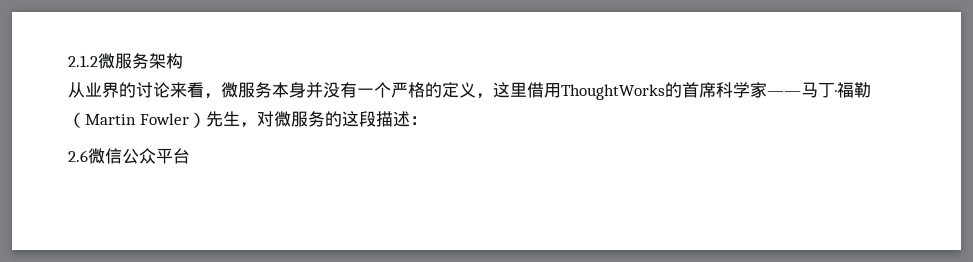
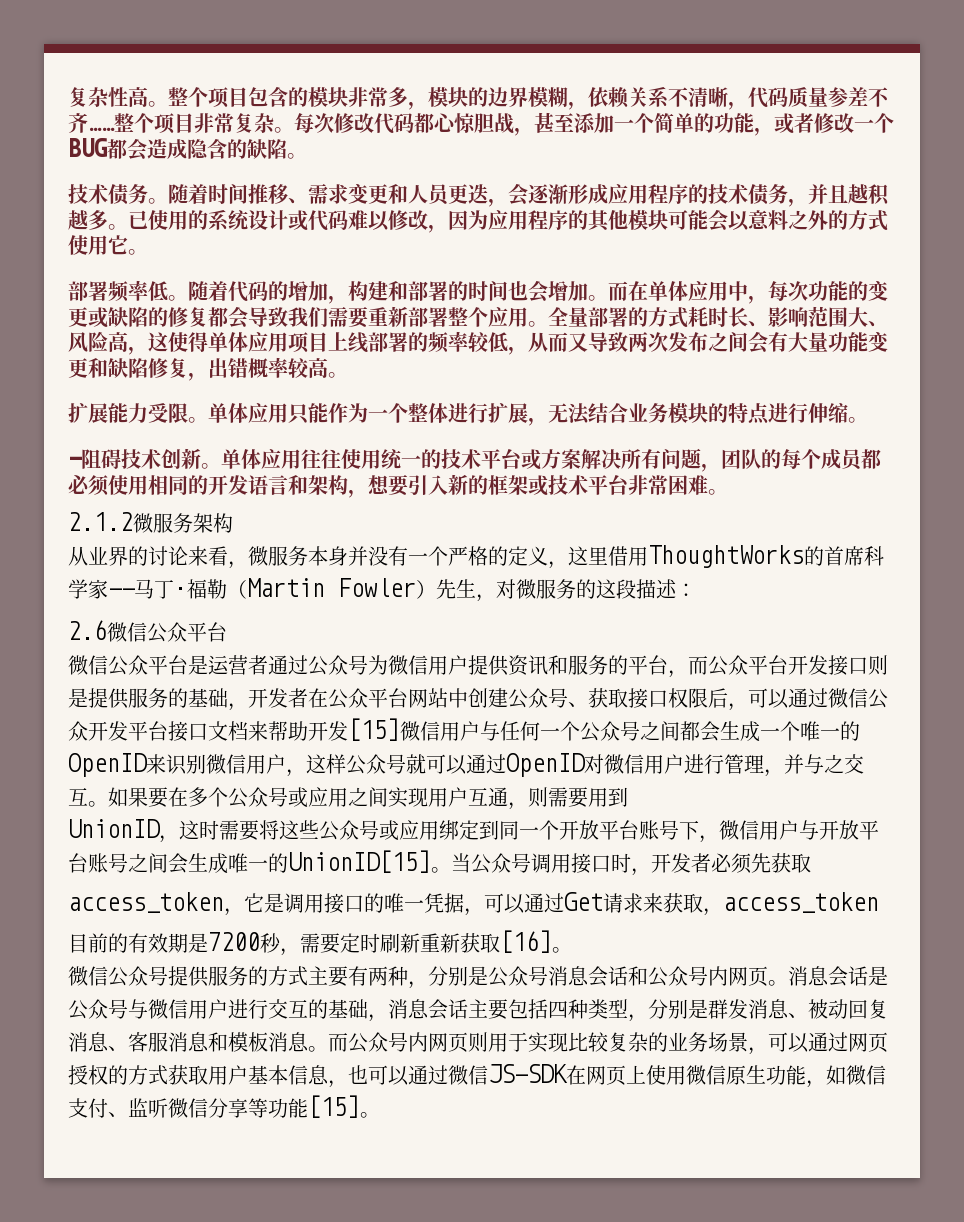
(68, 61) none -> [68,86,889,110] [68,112,894,136] [68,138,307,161] [68,183,890,207] [68,209,888,233] [68,235,148,255] [68,280,889,304] [68,306,888,329] [68,331,889,355] [68,357,348,381] [68,403,868,426] [68,448,881,472] [68,474,728,498] 复杂性高。整个项目包含的模块非常多，模块的边界模糊，依赖关系不清晰，代码质量参差不齐……整个项目非常复杂。每次修改代码都心惊胆战，甚至添加一个简单的功能，或者修改一个BUG都会造成隐含的缺陷。 // 技术债务。随着时间推移、需求变更和人员更迭，会逐渐形成应用程序的技术债务，并且越积越多。已使用的系统设计或代码难以修改，因为应用程序的其他模块可能会以意料之外的方式使用它。 // 部署频率低。随着代码的增加，构建和部署的时间也会增加。而在单体应用中，每次功能的变更或缺陷的修复都会导致我们需要重新部署整个应用。全量部署的方式耗时长、影响范围大、风险高，这使得单体应用项目上线部署的频率较低，从而又导致两次发布之间会有大量功能变更和缺陷修复，出错概率较高。 // 扩展能力受限。单体应用只能作为一个整体进行扩展，无法结合业务模块的特点进行伸缩。 // -阻碍技术创新。单体应用往往使用统一的技术平台或方案解决所有问题，团队的每个成员都必须使用相同的开发语言和架构，想要引入新的框架或技术平台非常困难。 //
(190, 156) none -> [68,655,888,678] [68,688,888,711] [68,718,860,742] [68,753,864,777] [68,787,628,810] [68,819,879,843] [68,850,811,876] [68,892,879,916] [68,930,572,956] [68,966,888,989] [68,999,888,1022] [68,1032,888,1055] [68,1064,886,1088] [68,1095,380,1118] // 微信公众平台是运营者通过公众号为微信用户提供资讯和服务的平台，而公众平台开发接口则是提供服务的基础，开发者在公众平台网站中创建公众号、获取接口权限后，可以通过微信公众开发平台接口文档来帮助开发[15]微信用户与任何一个公众号之间都会生成一个唯一的OpenID来识别微信用户，这样公众号就可以通过OpenID对微信用户进行管理，并与之交互。如果要在多个公众号或应用之间实现用户互通，则需要用到 // UnionID，这时需要将这些公众号或应用绑定到同一个开放平台账号下，微信用户与开放平台账号之间会生成唯一的UnionID[15]。当公众号调用接口时，开发者必须先获取 // access_token，它是调用接口的唯一凭据，可以通过Get请求来获取，access_token // 目前的有效期是7200秒，需要定时刷新重新获取[16]。 // 微信公众号提供服务的方式主要有两种，分别是公众号消息会话和公众号内网页。消息会话是公众号与微信用户进行交互的基础，消息会话主要包括四种类型，分别是群发消息、被动回复消息、客服消息和模板消息。而公众号内网页则用于实现比较复杂的业务场景，可以通过网页授权的方式获取用户基本信息，也可以通过微信JS-SDK在网页上使用微信原生功能，如微信支付、监听微信分享等功能[15]。

